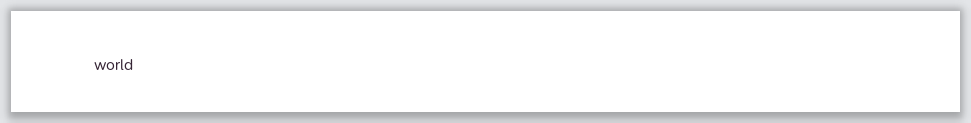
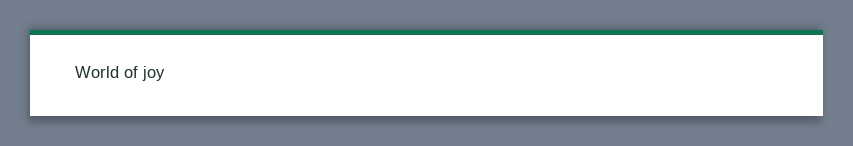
[94,59,133,71] world -> [75,66,165,81] World of joy

